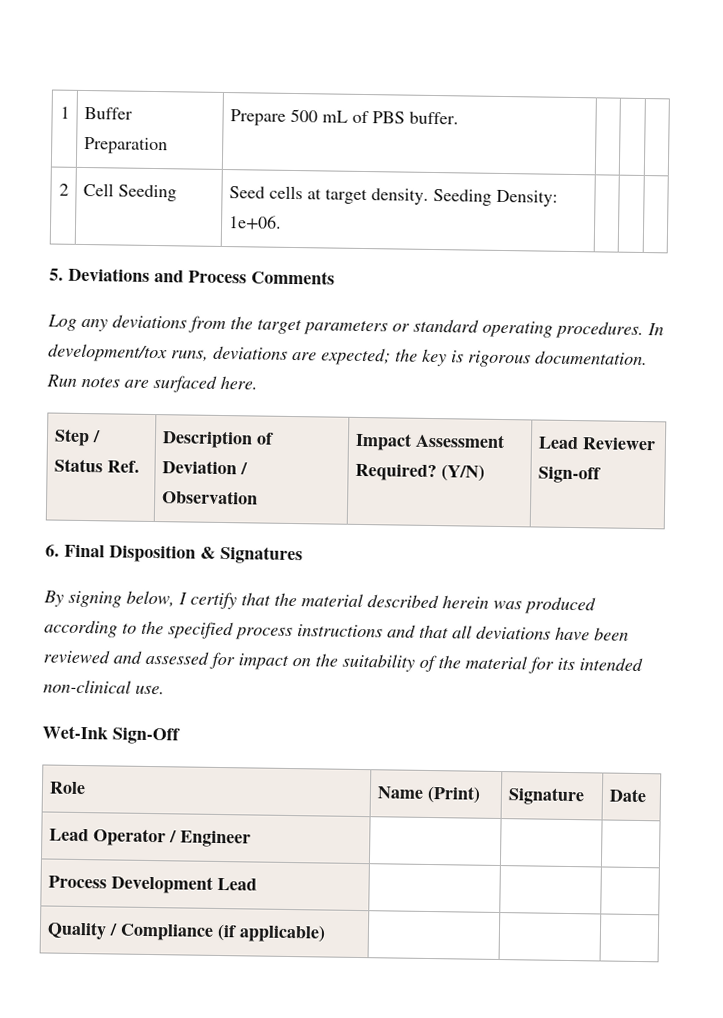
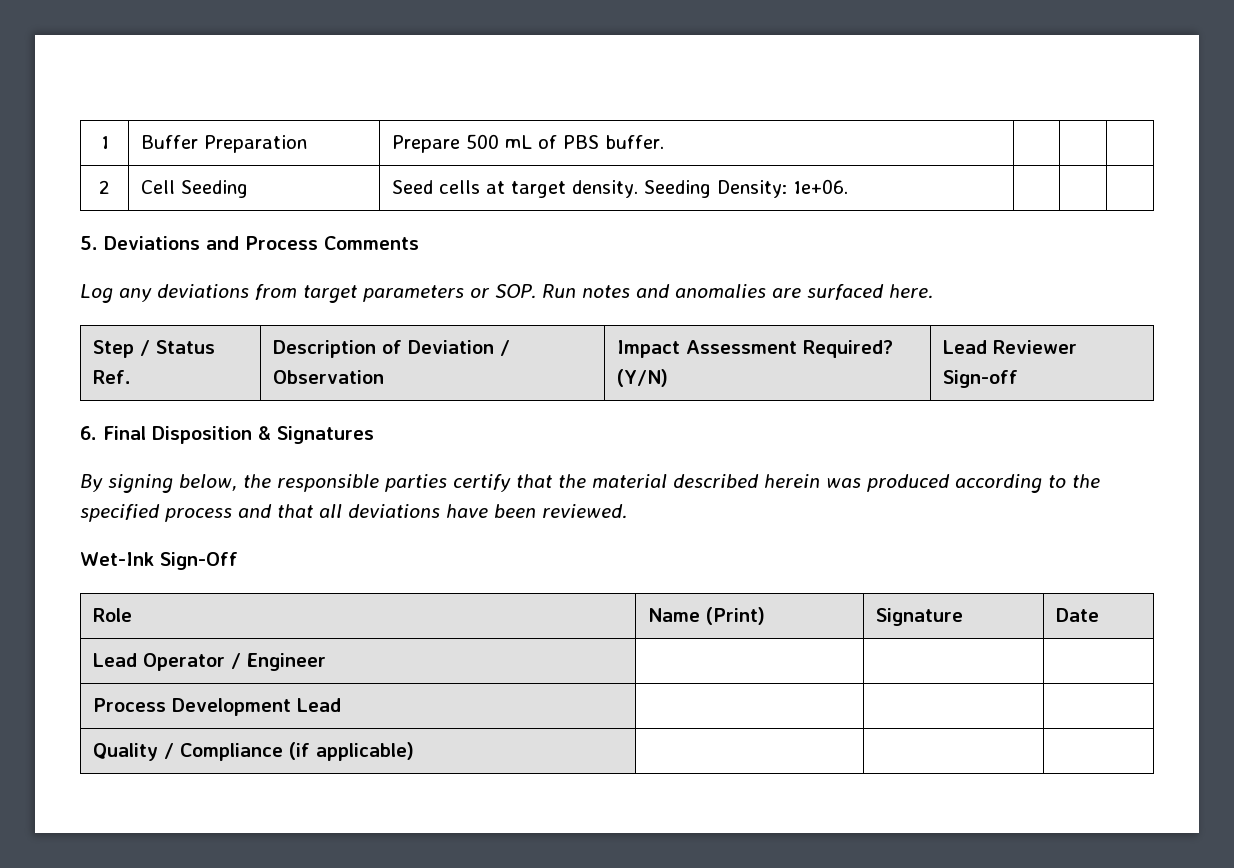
[230,316,253,330] the -> (297, 292) none
[413,318,664,340] [48,343,648,368] [46,374,120,388] standard operating procedures. In development/tox runs, deviations are expected; the key is rigorous documentation. Run notes -> [495,284,766,299] SOP. Run notes and anomalies
[178,592,187,605] I -> [243,474,447,492] the responsible parties
[297,624,383,638] instructions -> (232, 515) none
[43,649,643,674] [43,679,165,695] reviewed and assessed for impact on the suitability of the material for its intended non-clinical use. -> [542,504,627,519] reviewed.

